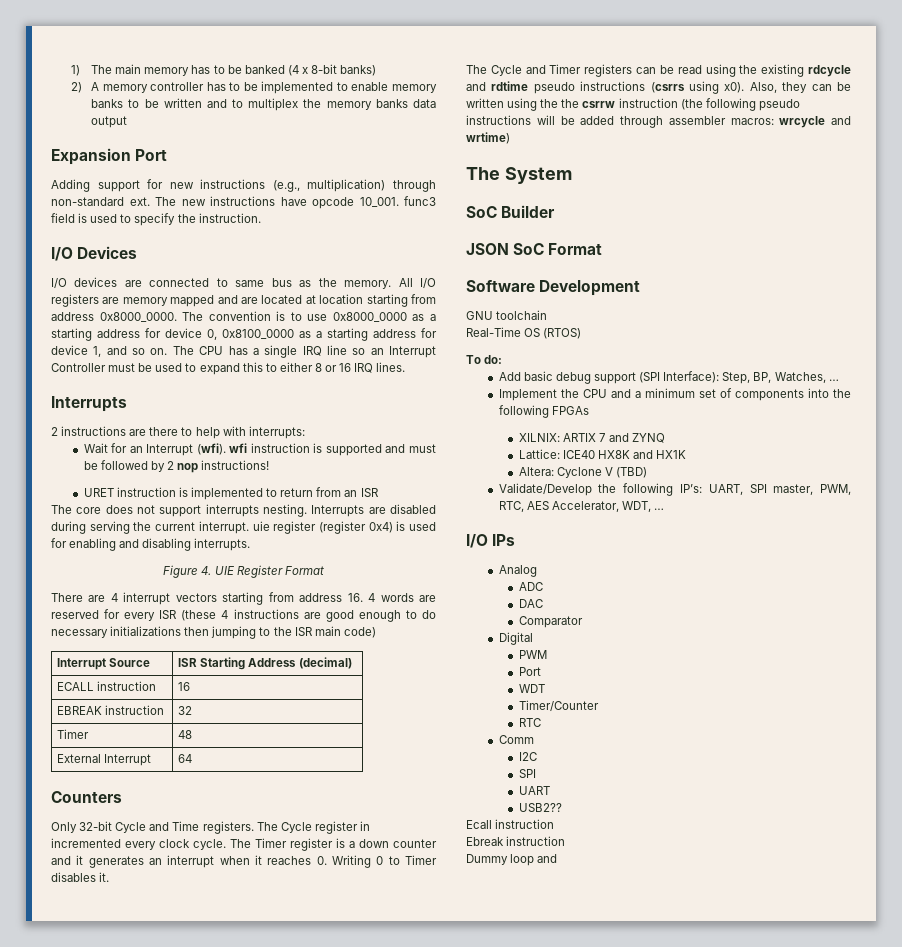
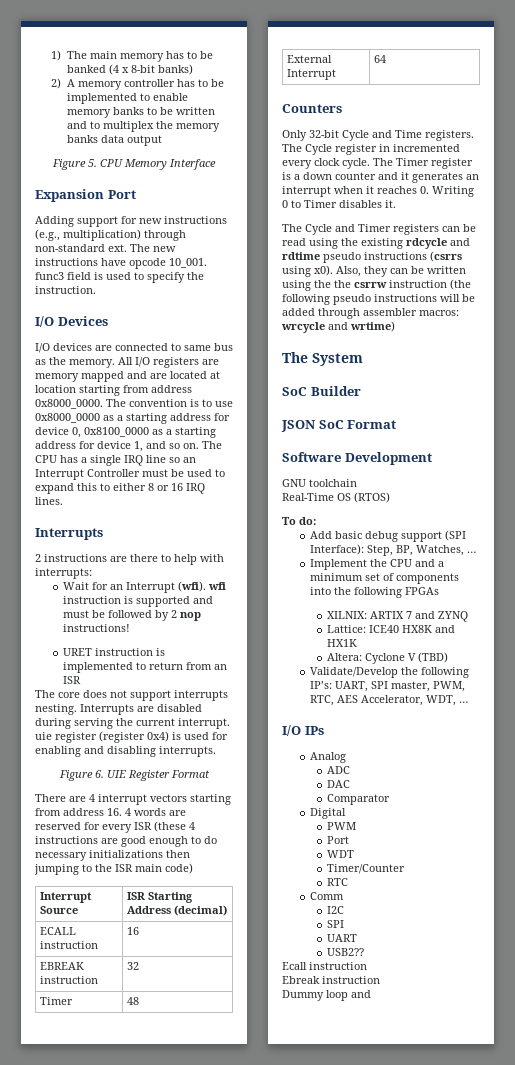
(128, 122) none -> [52,159,216,170] // Figure 5. CPU Memory Interface
[201,566,212,575] 4. -> [94,770,104,778] 6.

